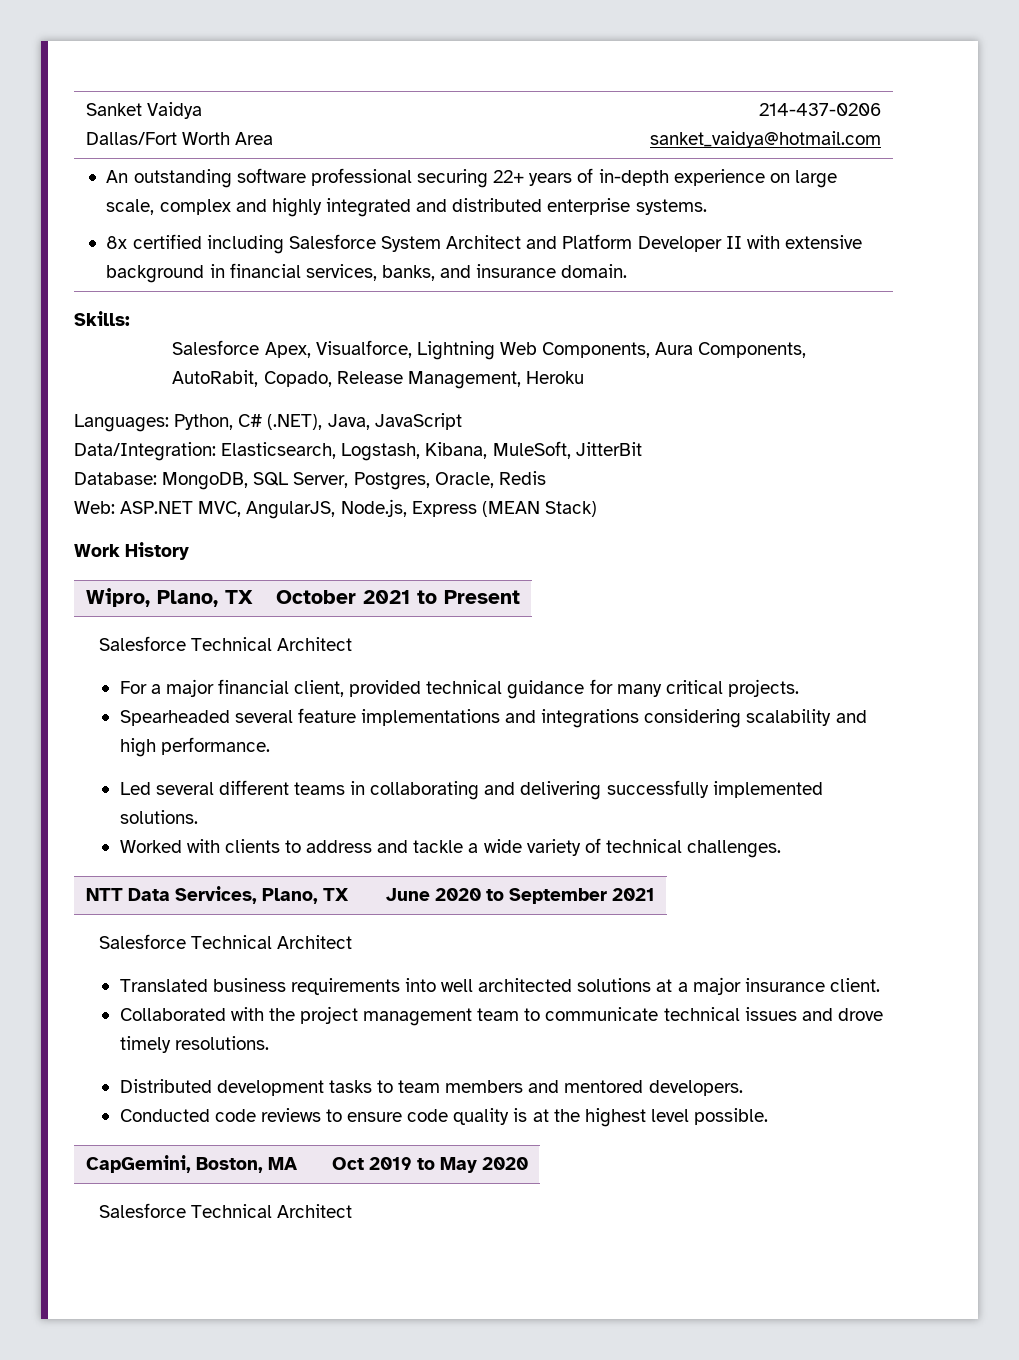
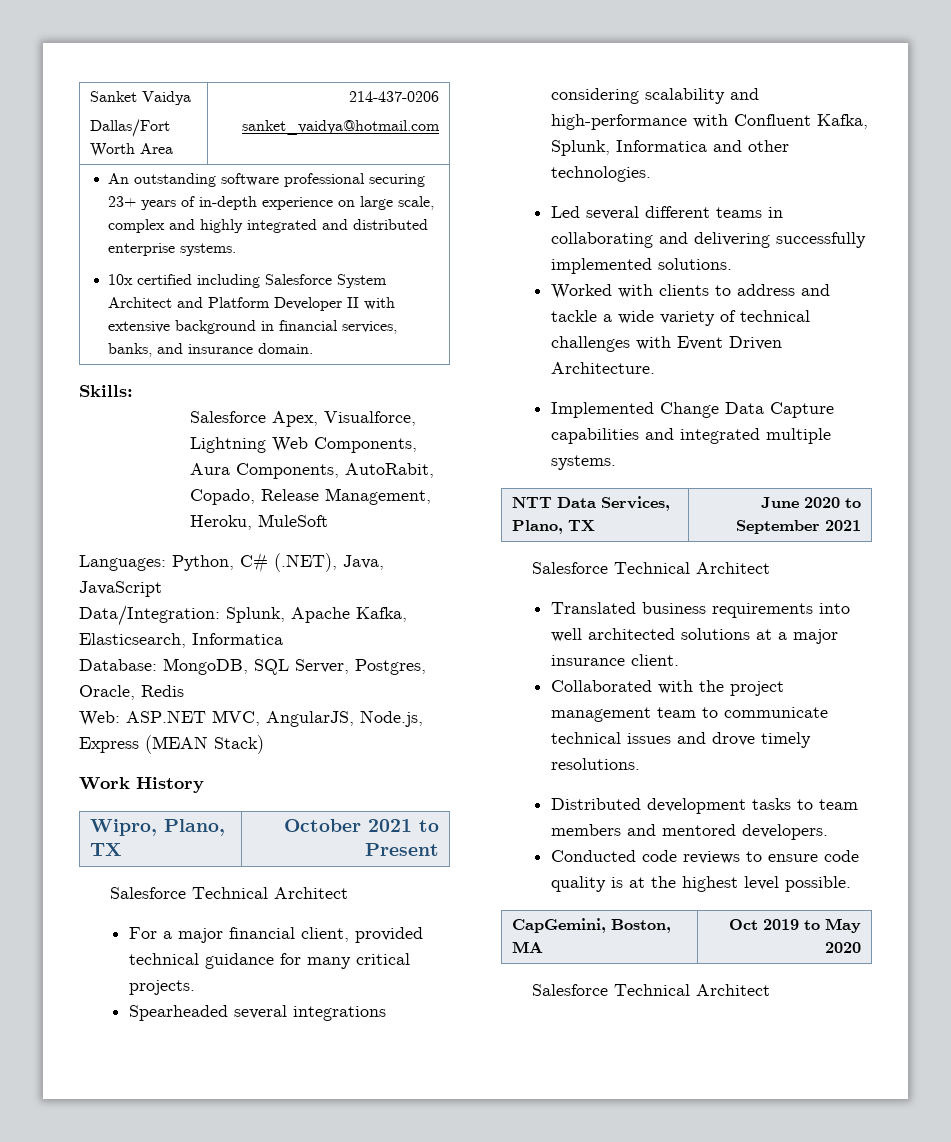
[493,170,525,183] 22+ -> [107,196,136,207] 23+
[106,236,128,249] 8x -> [107,274,133,285] 10x
[525,371,584,384] Heroku -> [190,514,329,530] Heroku, MuleSoft
[221,441,642,461] Elasticsearch, Logstash, Kibana, MuleSoft, JitterBit -> [226,607,407,623] [79,633,283,648] Splunk, Apache Kafka, Elasticsearch, Informatica
[297,708,537,726] feature implementations and -> (287, 1012) none
[119,737,270,757] high performance. -> [550,114,868,130] [550,140,789,156] [550,166,651,182] high-performance with Confluent Kafka, Splunk, Informatica and other technologies.
[687,840,782,858] challenges. -> [550,336,782,352] [550,362,655,374] [550,402,834,418] [550,428,831,444] [550,455,616,470] challenges with Event Driven Architecture. // Implemented Change Data Capture capabilities and integrated multiple systems.

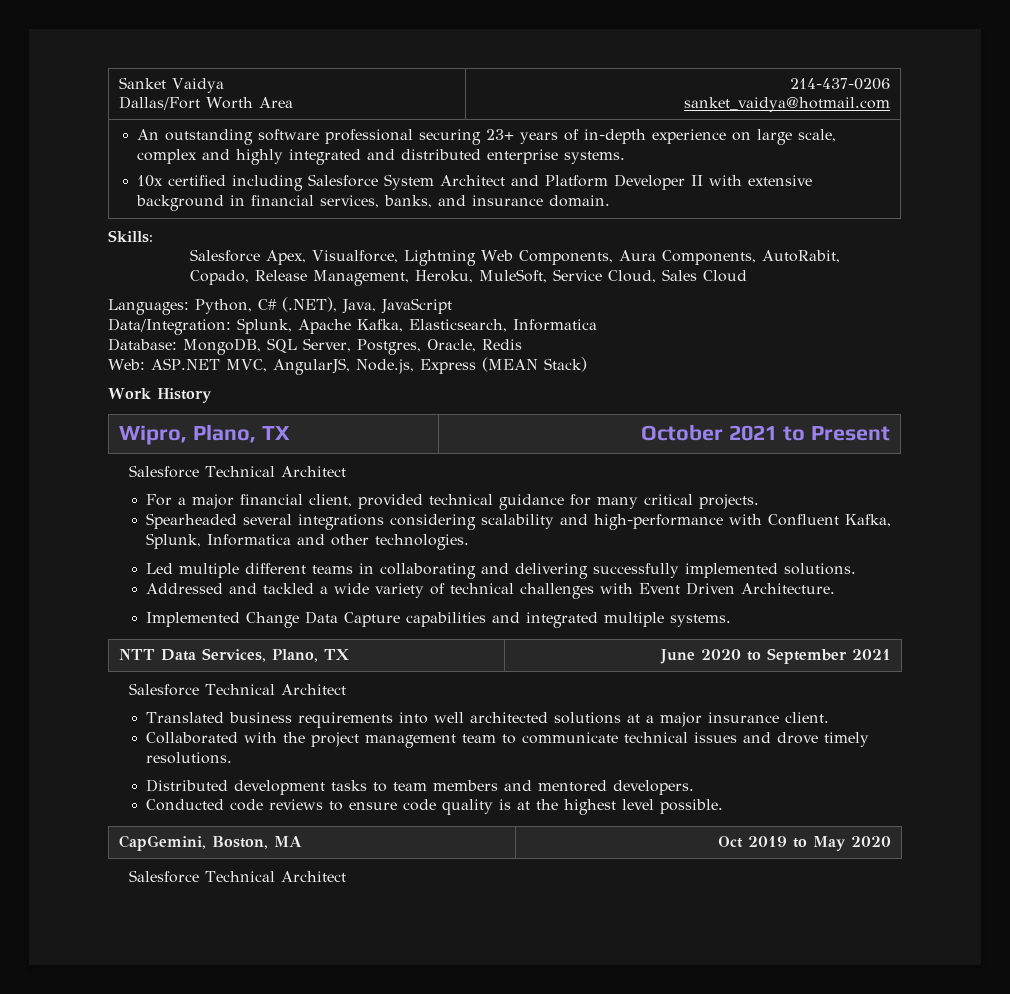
[258,514,329,527] MuleSoft -> [479,269,748,283] MuleSoft, Service Cloud, Sales Cloud
[585,206,639,220] several -> [179,563,240,578] multiple
[550,284,830,299] [550,310,597,322] Worked with clients to address and tackle -> [146,583,315,594] Addressed and tackled

